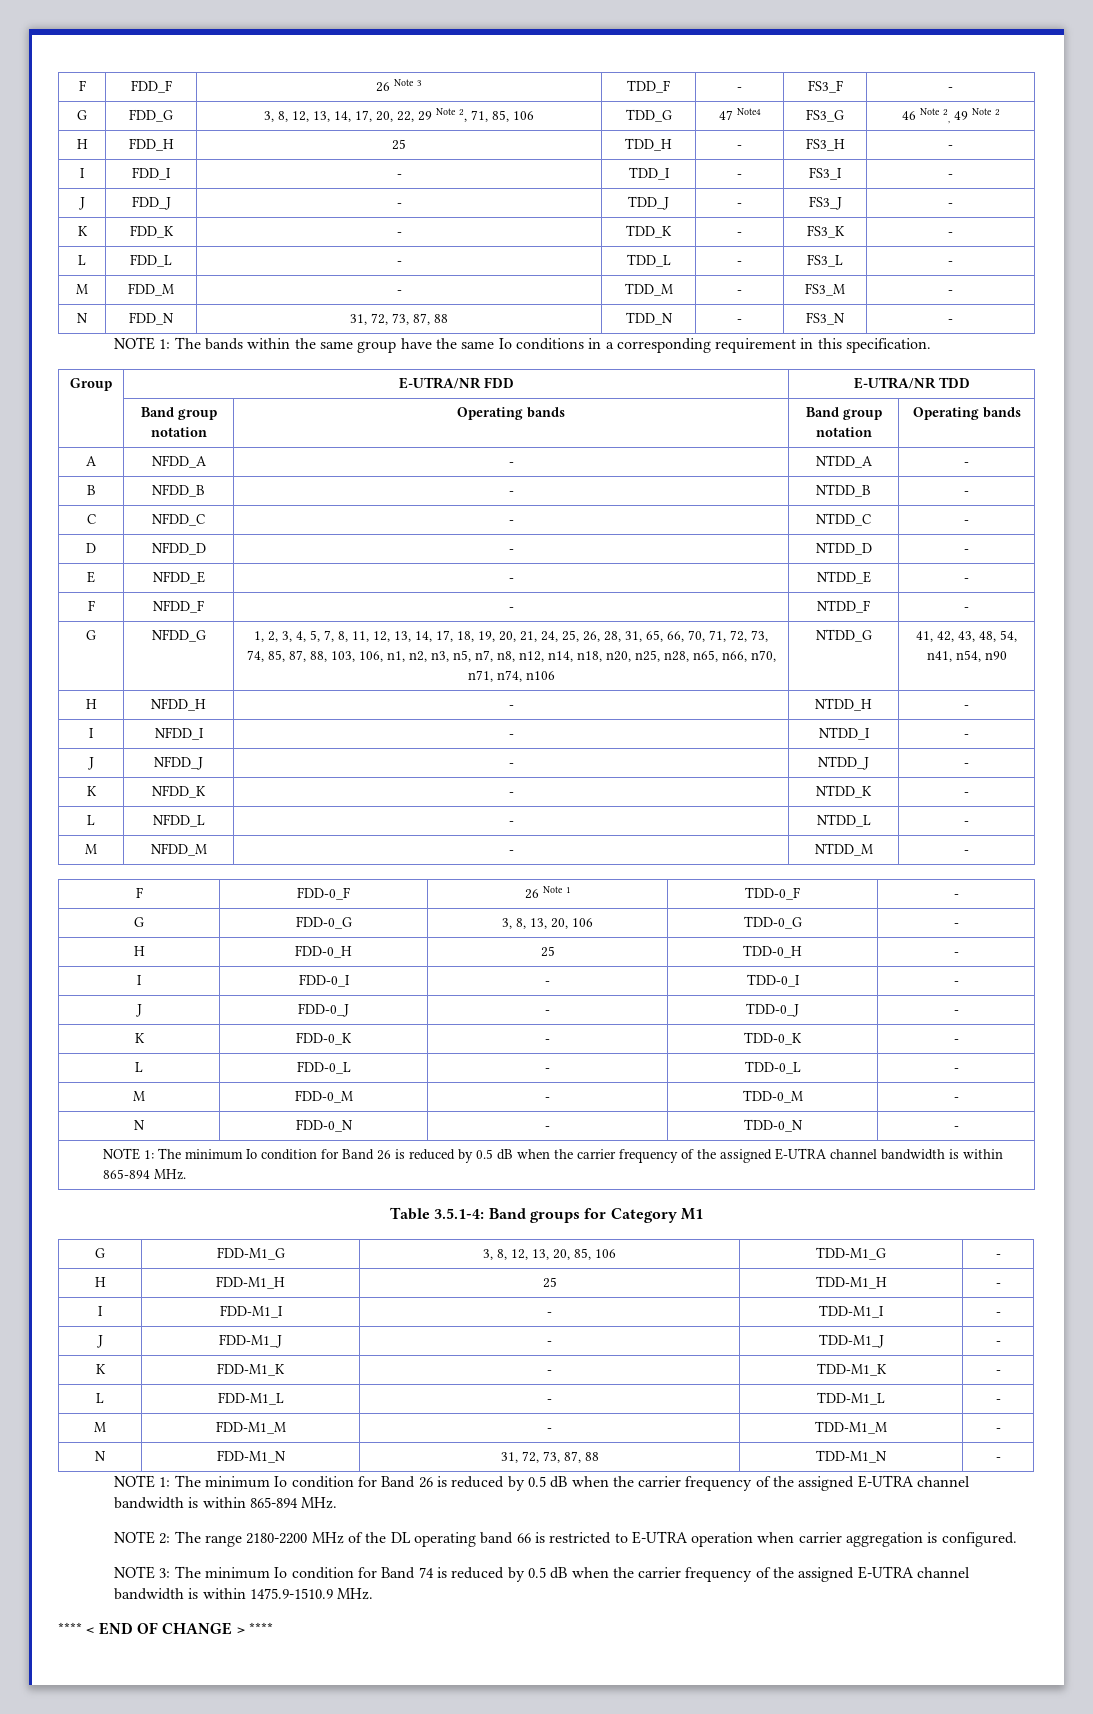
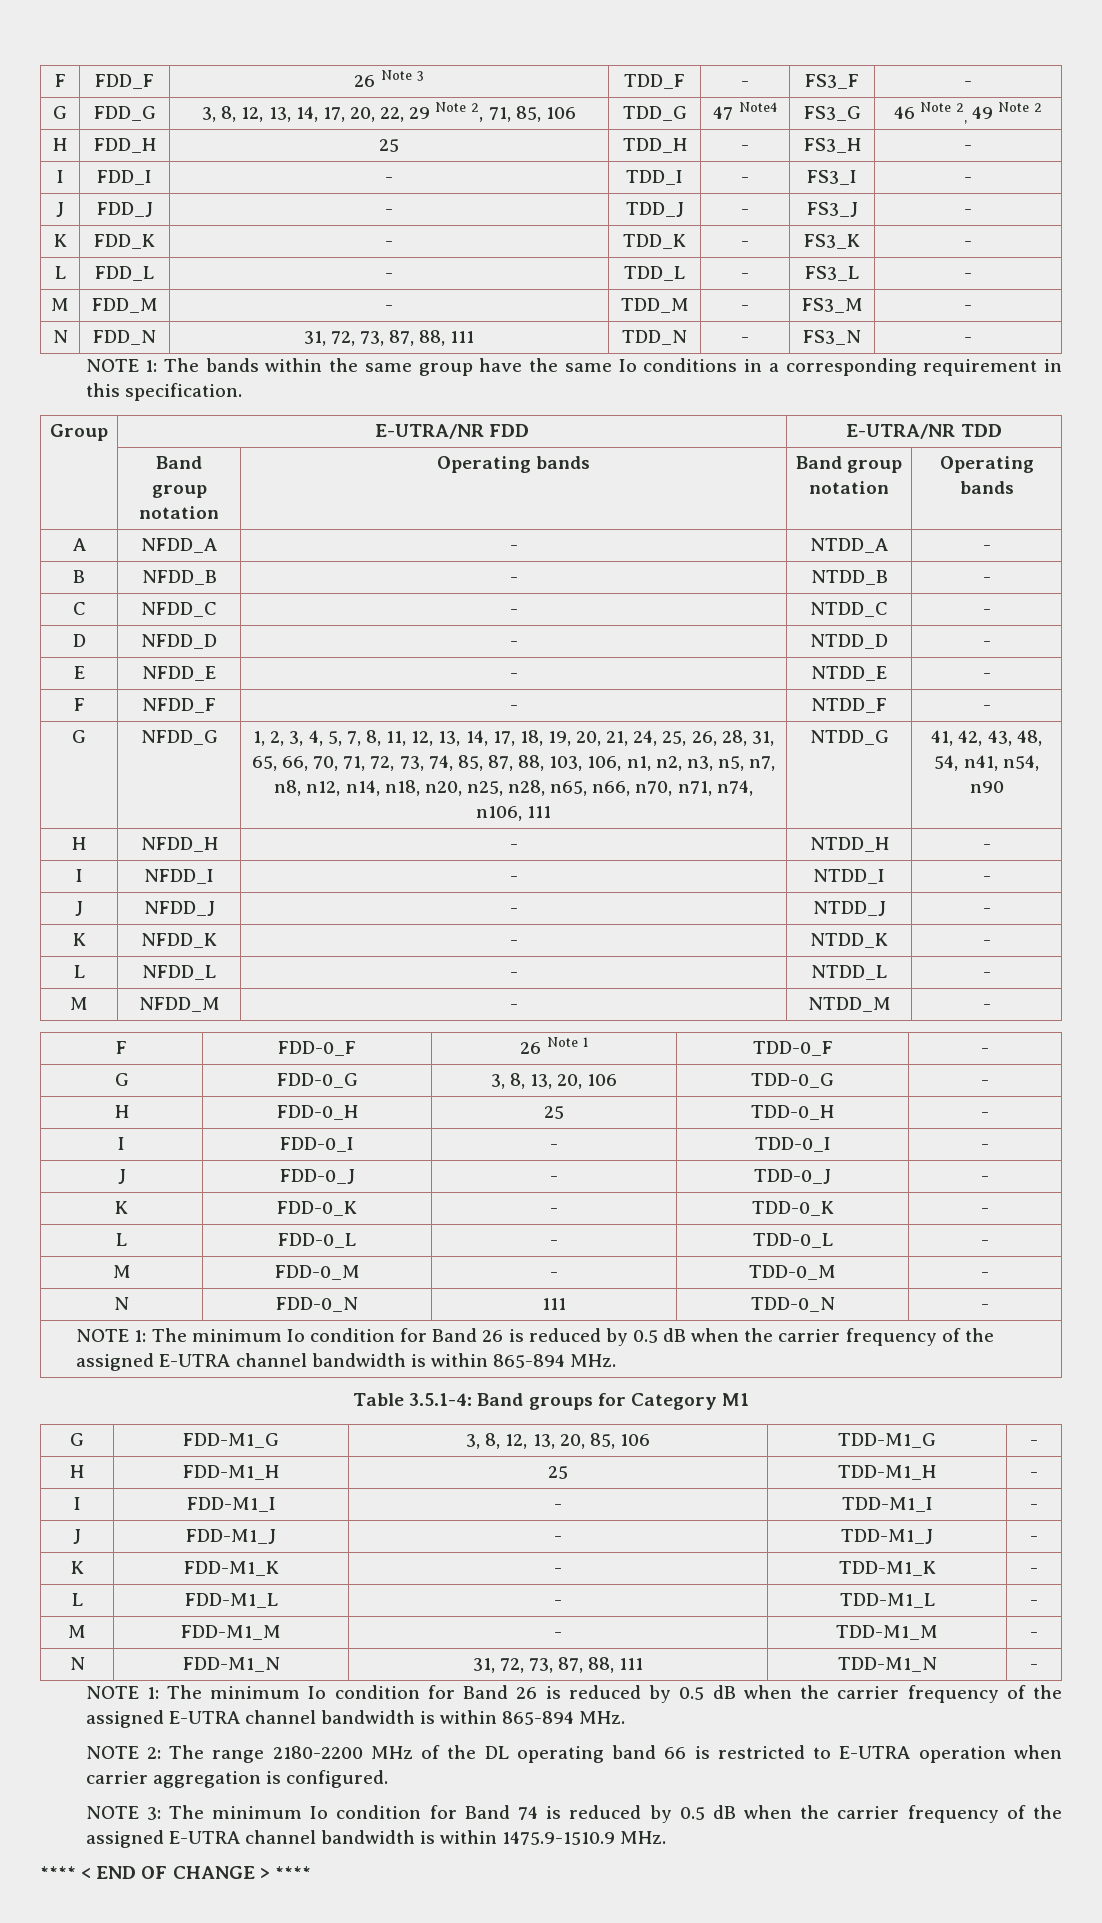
[434,314,448,323] 88 -> [419,330,475,346] 88, 111
[525,671,555,680] n106 -> [475,806,552,821] n106, 111
[545,1126,550,1130] - -> [542,1298,566,1310] 111
[584,1452,599,1461] 88 -> [588,1657,644,1673] 88, 111

